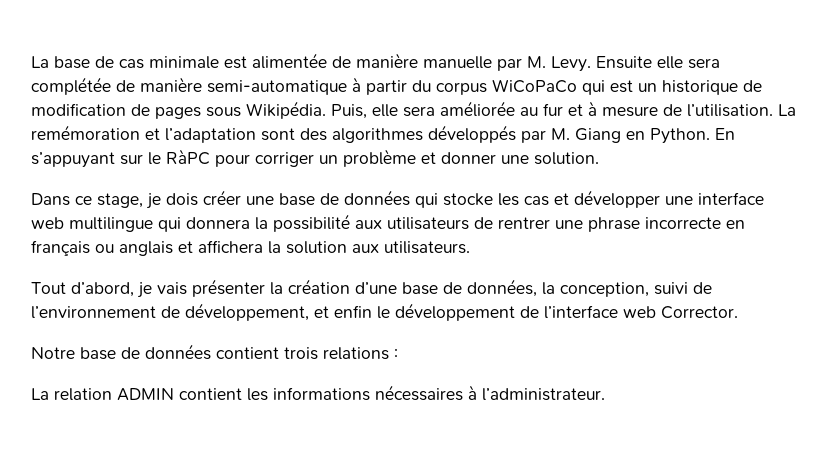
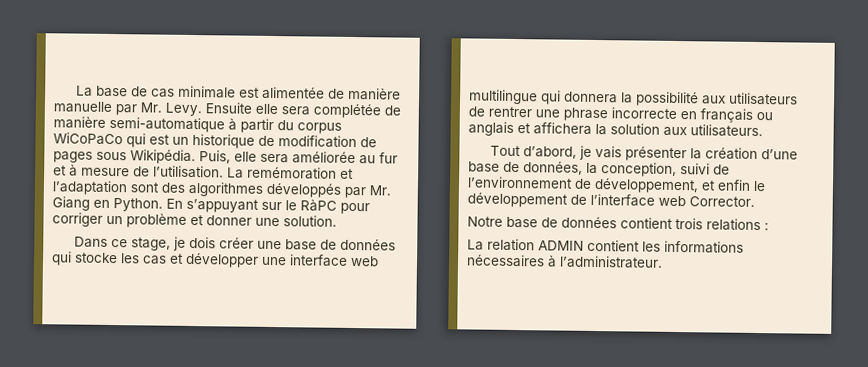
[527,56,546,68] M. -> [140,102,162,113] Mr.
[551,128,570,140] M. -> [369,185,391,196] Mr.

